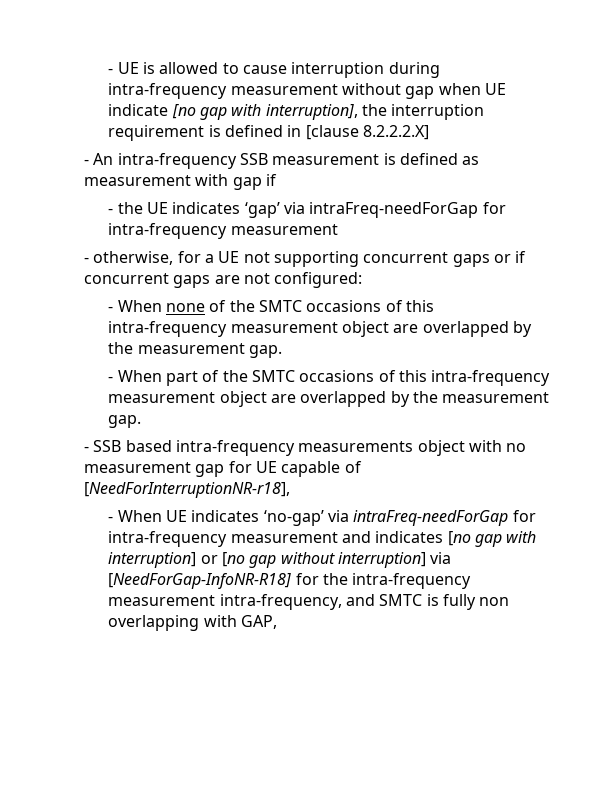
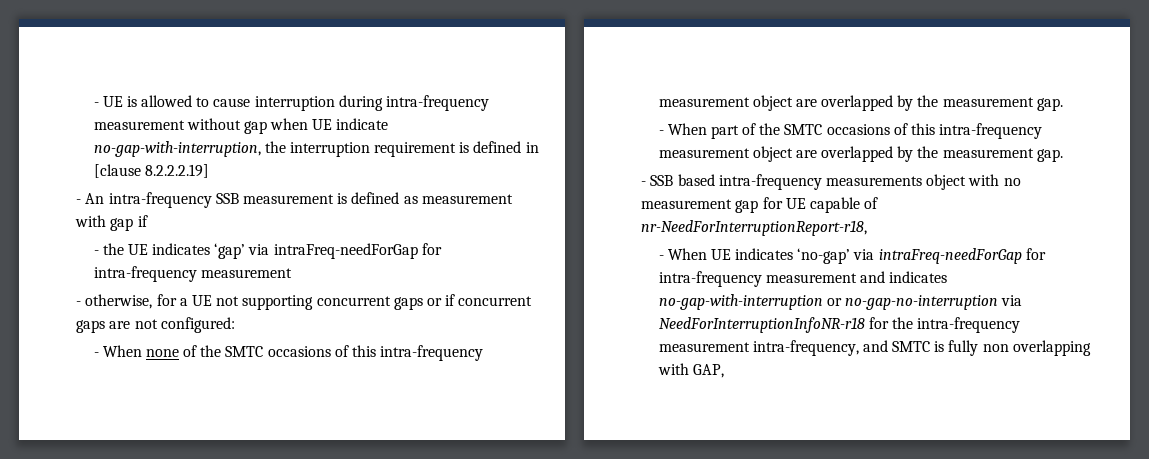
[171,104,358,120] [no gap with interruption], -> [93,141,261,157] no-gap-with-interruption,
[362,125,429,140] 8.2.2.2.X] -> [144,164,209,178] 8.2.2.2.19]
[84,482,291,498] [NeedForInterruptionNR-r18], -> [641,220,868,236] nr-NeedForInterruptionReport-r18,
[447,531,537,547] [108,552,452,568] [108,573,292,589] [no gap with interruption] or [no gap without interruption] via [NeedForGap-InfoNR-R18] -> [658,294,1023,310] [658,317,865,333] no-gap-with-interruption or no-gap-no-interruption via NeedForInterruptionInfoNR-r18

